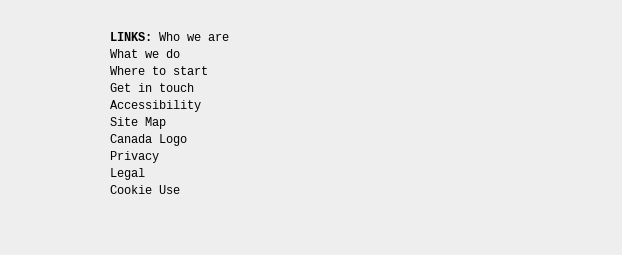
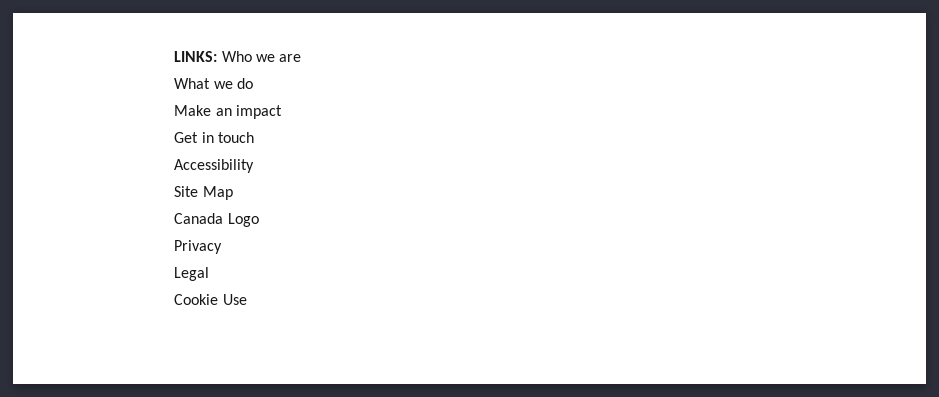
[109,66,208,75] Where to start -> [174,105,282,119] Make an impact

